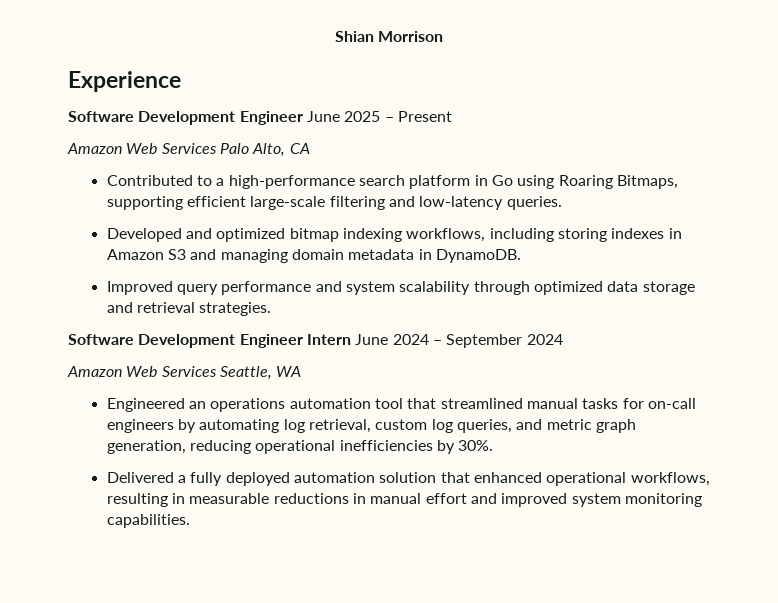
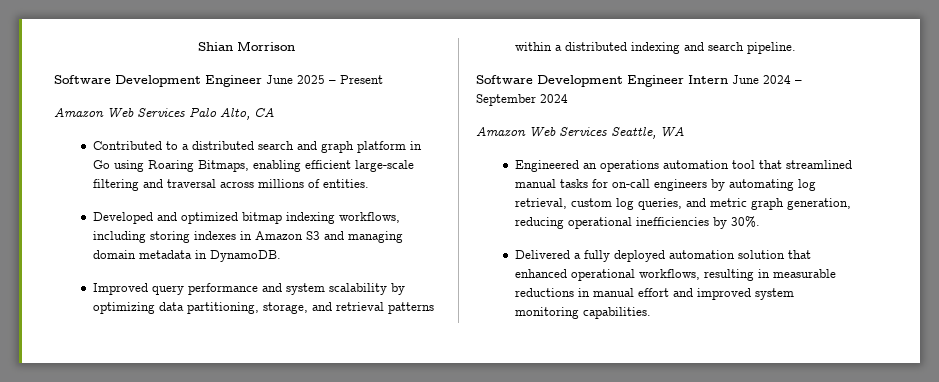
[68,71,181,92] // Experience -> (295, 46) none
[228,175,406,189] high-performance search -> [191,141,354,153] distributed search and graph
[106,196,183,210] supporting -> [252,160,301,172] enabling
[419,196,562,210] low-latency queries. -> [166,179,369,188] traversal across millions of entities.
[473,281,695,295] [106,302,272,316] through optimized data storage and retrieval strategies. -> [390,283,405,295] [92,302,434,314] [514,42,796,54] by optimizing data partitioning, storage, and retrieval patterns within a distributed indexing and search pipeline.

